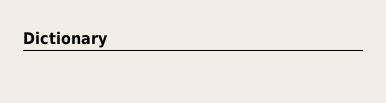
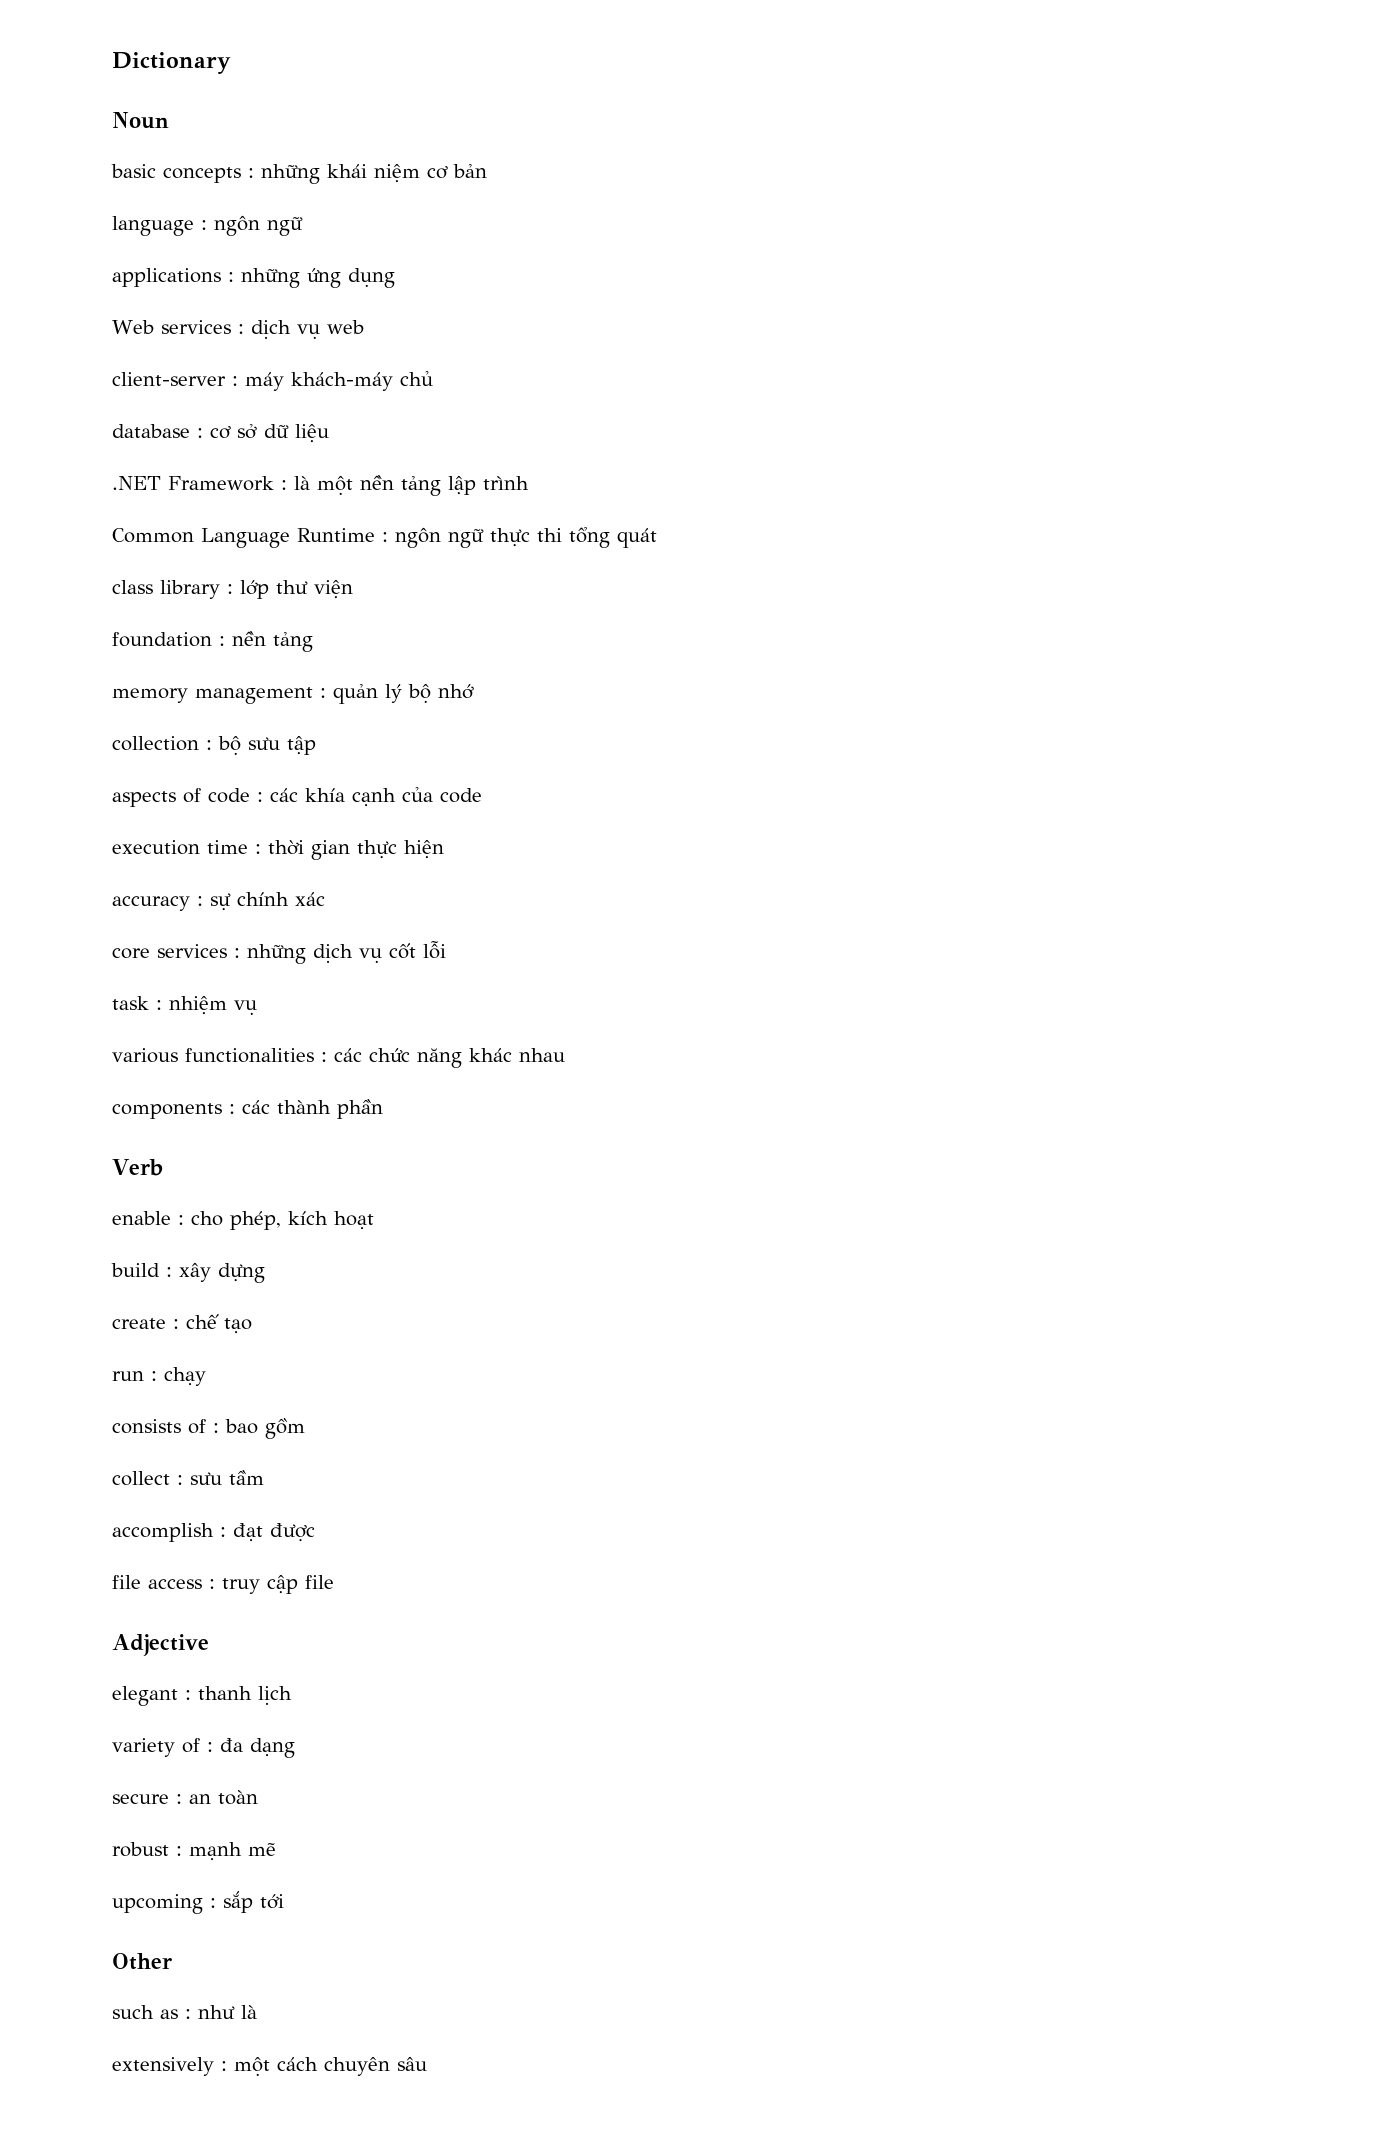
(108, 39) none -> [112,112,169,129] [111,164,487,184] [112,215,303,236] [112,268,395,288] [112,320,364,339] [112,371,433,391] [112,424,329,443] [112,475,529,496] [112,527,657,548] [112,580,353,599] [112,631,313,652] [112,684,474,704] [112,736,316,755] [112,787,482,807] [112,840,444,860] [112,892,325,911] [112,941,446,964] [112,996,257,1015] [112,1048,565,1068] [112,1099,383,1119] [112,1159,163,1176] [112,1211,374,1230] [111,1262,265,1283] [112,1314,252,1334] [112,1367,206,1386] [112,1418,305,1439] [112,1470,264,1486] [112,1523,315,1542] [112,1575,334,1594] [112,1634,209,1656] [112,1686,292,1706] [112,1738,295,1758] [112,1790,258,1805] [112,1842,276,1861] [112,1891,284,1914] [112,1953,172,1970] [112,2005,257,2019] [112,2056,427,2076] // Noun // basic concepts : những khái niệm cơ bản // language : ngôn ngữ // applications : những ứng dụng // Web services : dịch vụ web // client-server : máy khách-máy chủ // database : cơ sở dữ liệu // .NET Framework : là một nền tảng lập trình // Common Language Runtime : ngôn ngữ thực thi tổng quát // class library : lớp thư viện // foundation : nền tảng // memory management : quản lý bộ nhớ // collection : bộ sưu tập // aspects of code : các khía cạnh của code // execution time : thời gian thực hiện // accuracy : sự chính xác // core services : những dịch vụ cốt lỗi // task : nhiệm vụ // various functionalities : các chức năng khác nhau // components : các thành phần // Verb // enable : cho phép, kích hoạt // build : xây dựng // create : chế tạo // run : chạy // consists of : bao gồm // collect : sưu tầm // accomplish : đạt được // file access : truy cập file // Adjective // elegant : thanh lịch // variety of : đa dạng // secure : an toàn // robust : mạnh mẽ // upcoming : sắp tới // Other // such as : như là // extensively : một cách chuyên sâu

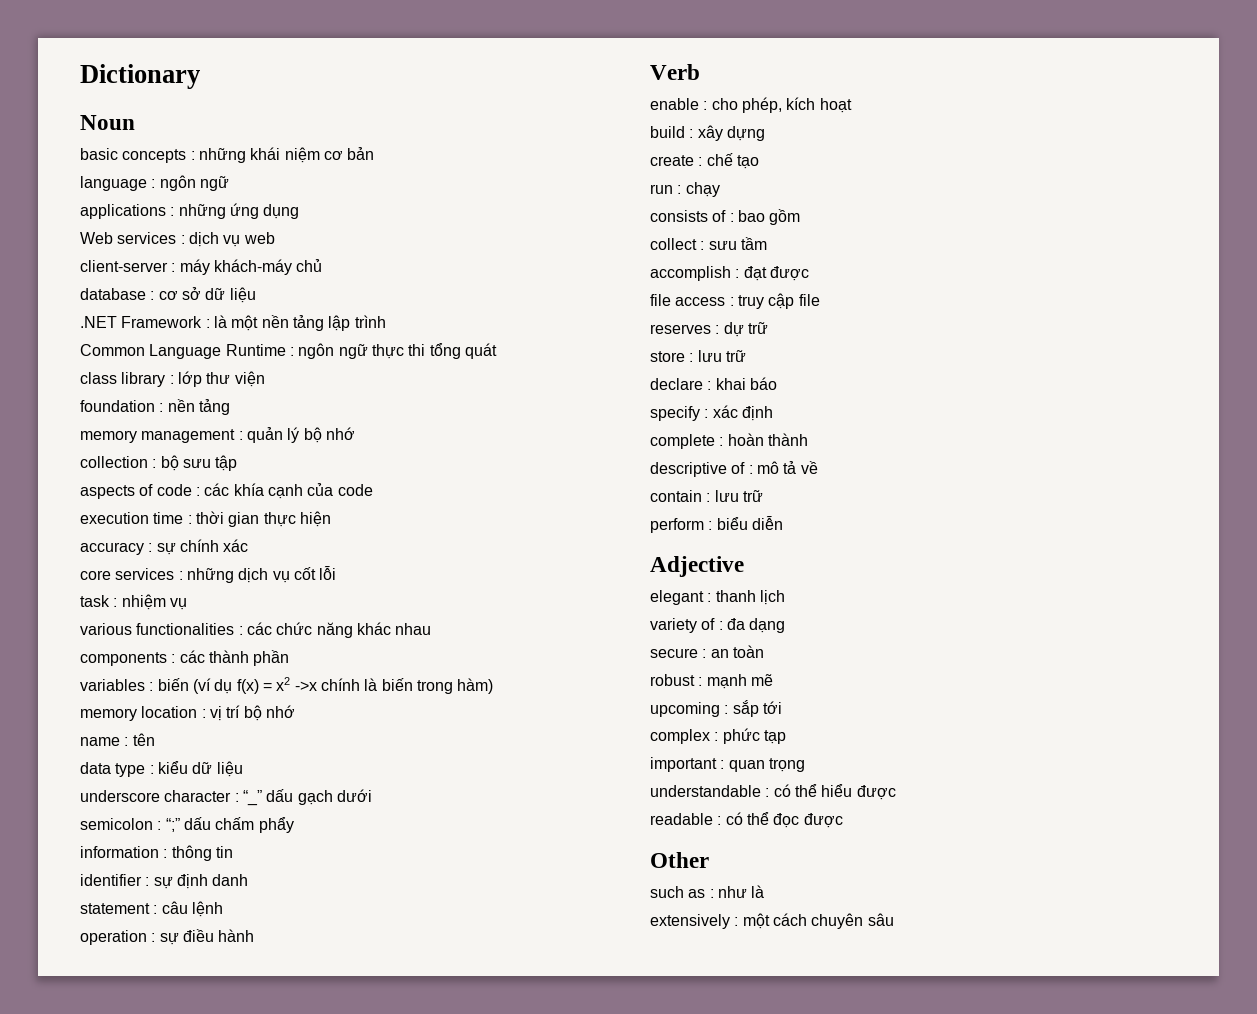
(383, 1109) none -> [80,677,494,694] [80,705,295,721] [80,733,155,746] [80,761,243,777] [80,789,372,806] [80,817,294,833] [80,845,233,861] [80,874,249,889] [80,901,223,917] [80,929,255,945] // variables : biến (ví dụ f(x) = x2 ->x chính là biến trong hàm) // memory location : vị trí bộ nhớ // name : tên // data type : kiểu dữ liệu // underscore character : “_” dấu gạch dưới // semicolon : “;” dấu chấm phẩy // information : thông tin // identifier : sự định danh // statement : câu lệnh // operation : sự điều hành
(334, 1582) none -> [650,322,768,337] [650,350,746,362] [650,377,777,390] [650,405,773,421] [650,433,808,449] [650,461,818,477] [650,490,763,502] [650,516,783,533] // reserves : dự trữ // store : lưu trữ // declare : khai báo // specify : xác định // complete : hoàn thành // descriptive of : mô tả về // contain : lưu trữ // perform : biểu diễn
(284, 1901) none -> [650,728,786,744] [650,757,805,772] [650,784,896,800] [650,812,843,828] // complex : phức tạp // important : quan trọng // understandable : có thể hiểu được // readable : có thể đọc được

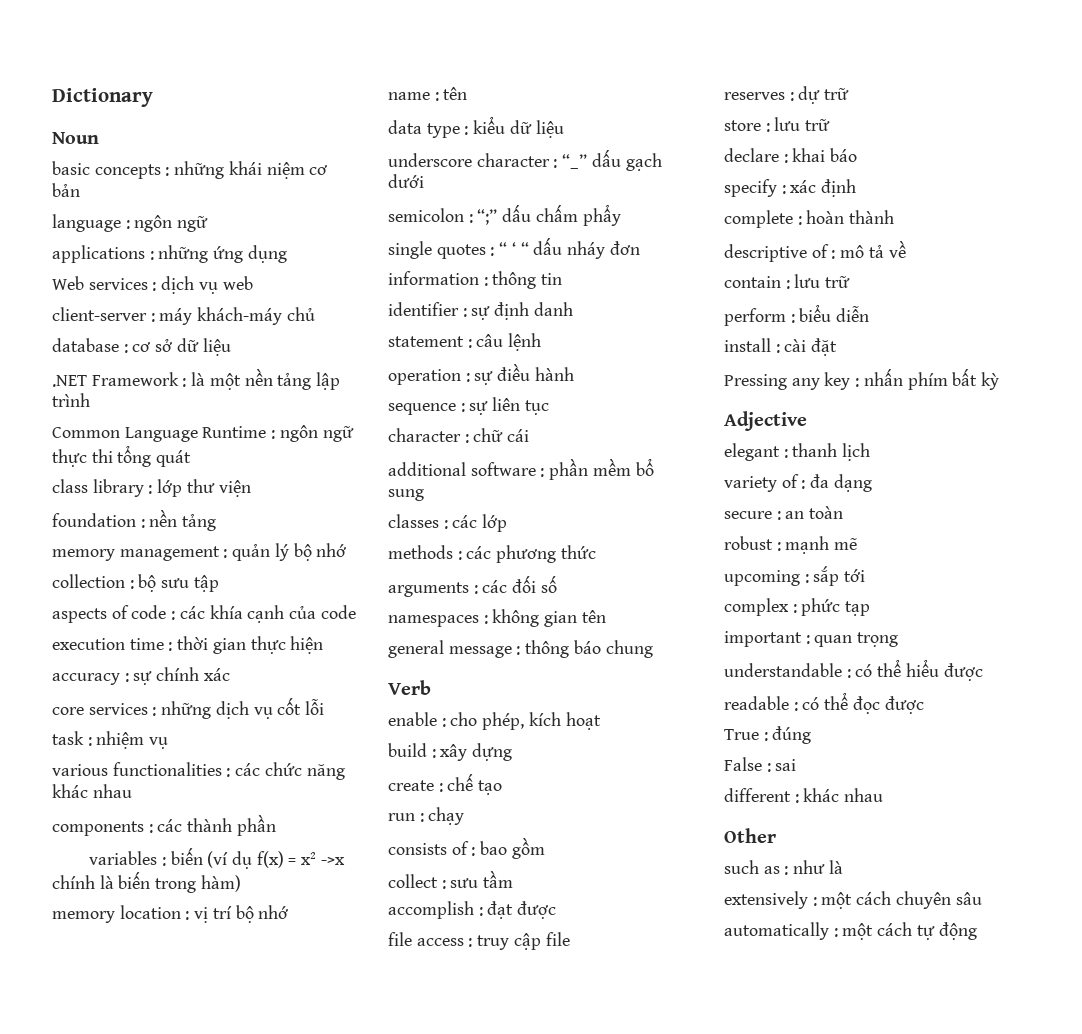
(294, 825) none -> [388,237,640,259] // single quotes : “ ‘ “ dấu nháy đơn
(255, 935) none -> [388,397,549,415] [388,428,530,443] [388,458,654,480] [388,489,424,501] [388,514,508,532] [388,545,596,563] [388,575,557,597] [388,609,606,627] [388,640,653,658] // sequence : sự liên tục // character : chữ cái // additional software : phần mềm bổ sung // classes : các lớp // methods : các phương thức // arguments : các đối số // namespaces : không gian tên // general message : thông báo chung
(783, 523) none -> [724,338,838,356] [724,368,1000,390] // install : cài đặt // Pressing any key : nhấn phím bất kỳ
(843, 820) none -> [724,726,812,744] [724,757,797,772] [724,788,884,803] // True : đúng // False : sai // different : khác nhau
(894, 919) none -> [724,922,977,940] // automatically : một cách tự động

